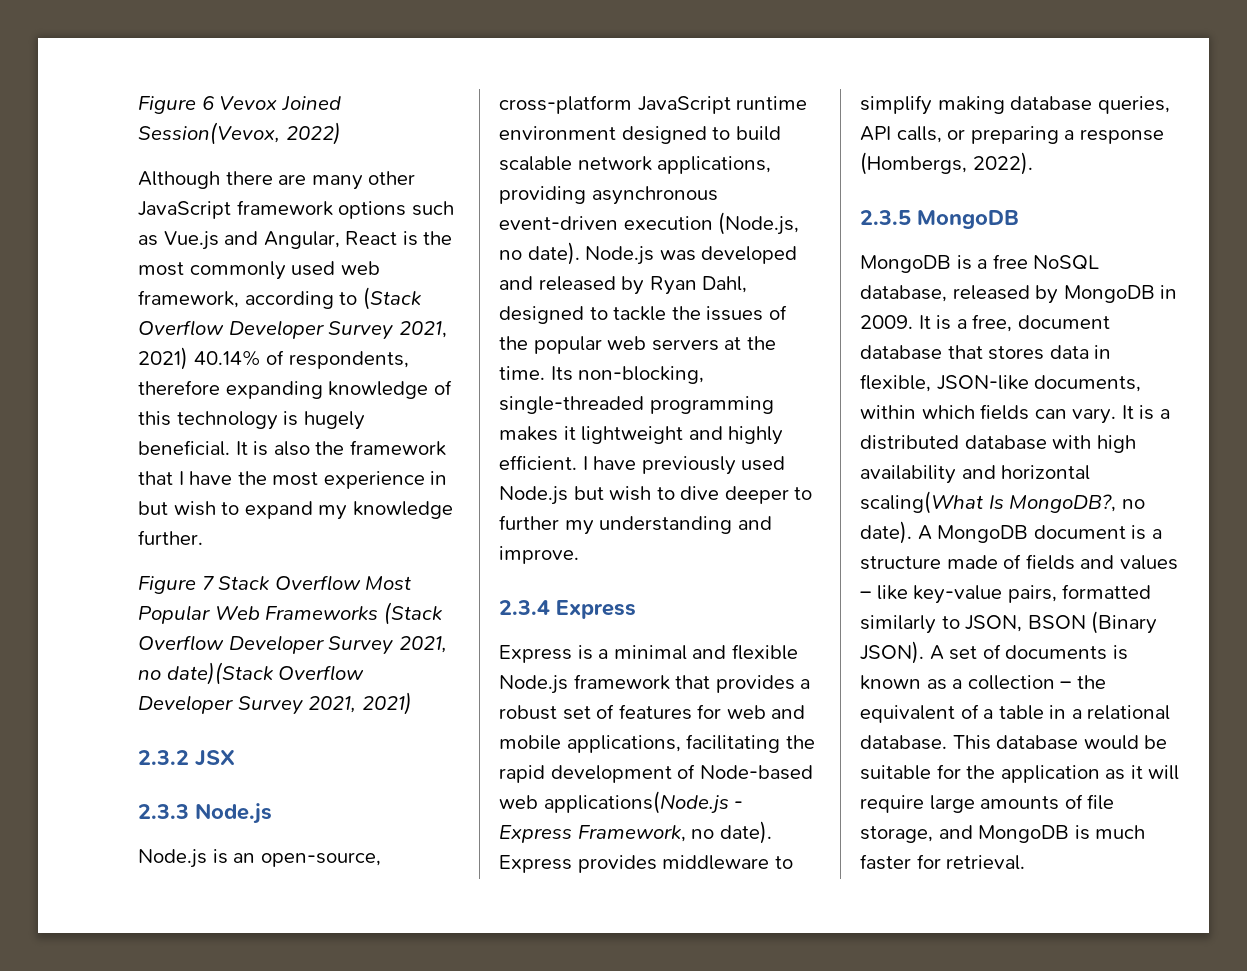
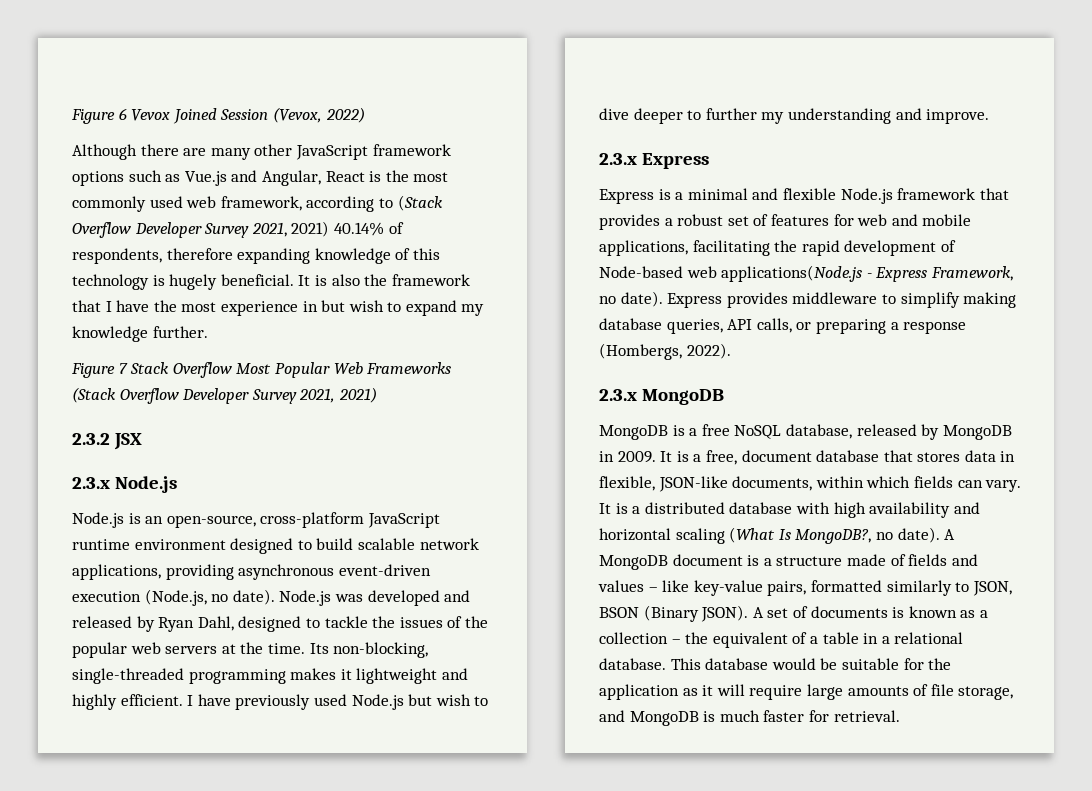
[138,122,280,145] Session(Vevox, -> [220,107,322,123] Session (Vevox,
[138,662,365,685] [138,695,357,715] no date)(Stack Overflow Developer Survey 2021, -> (336, 395) none
[138,804,189,819] 2.3.3 -> [72,477,110,489] 2.3.x
[499,600,550,615] 2.3.4 -> [599,153,637,165] 2.3.x
[860,210,911,225] 2.3.5 -> [599,389,637,401] 2.3.x
[860,491,983,514] scaling(What -> [675,527,776,544] scaling (What

